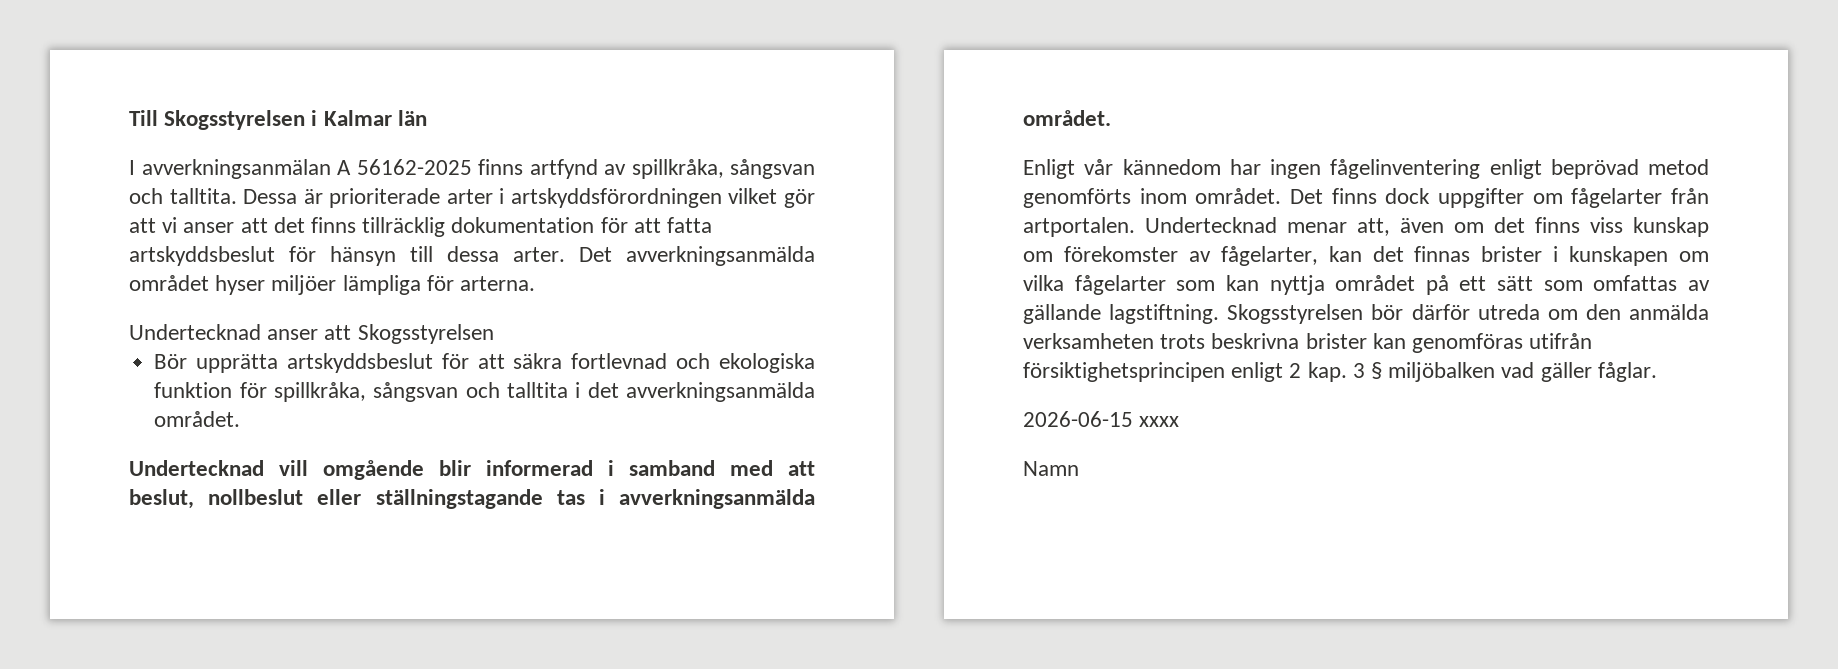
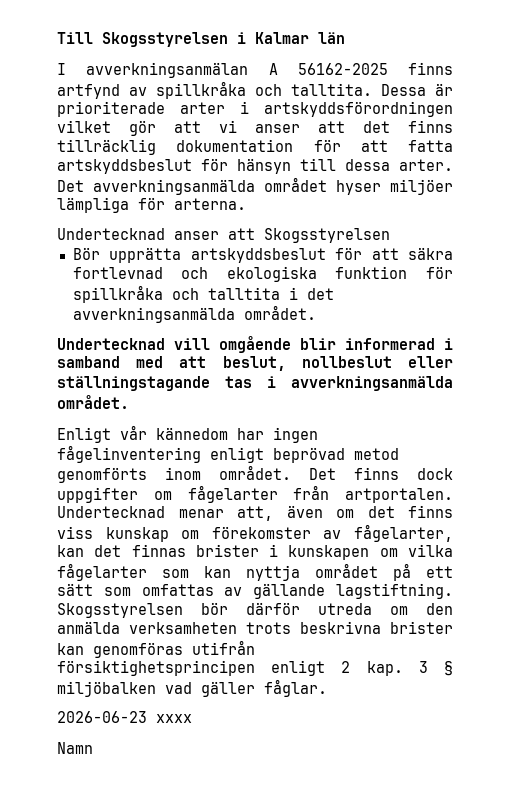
[631,159,815,179] spillkråka, sångsvan -> [156,81,246,99] spillkråka
[273,382,459,402] spillkråka, sångsvan -> [72,285,163,303] spillkråka
[1023,411,1133,427] 2026-06-15 -> [57,711,147,723] 2026-06-23

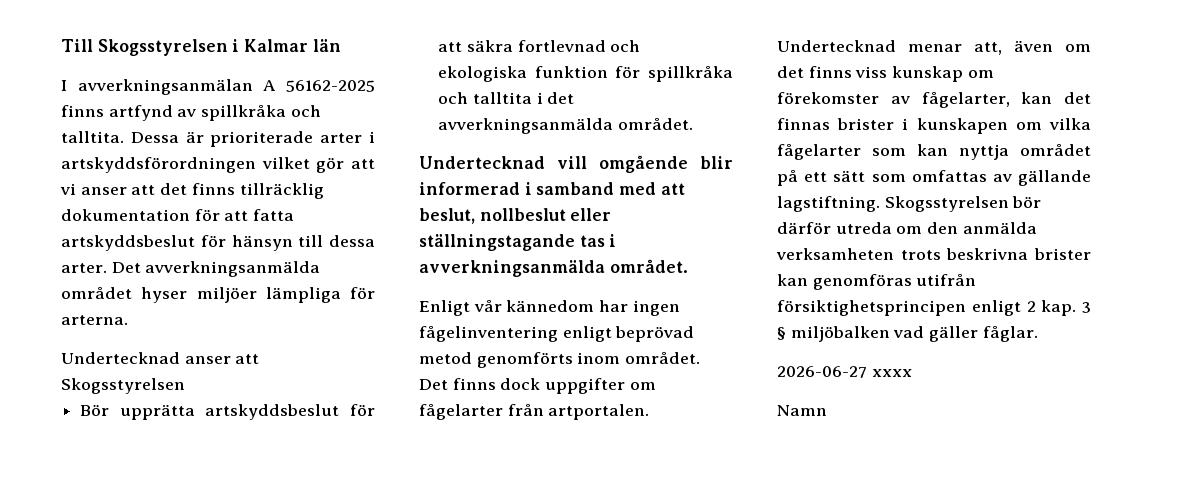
[57,711,147,723] 2026-06-23 -> [777,366,867,378] 2026-06-27

